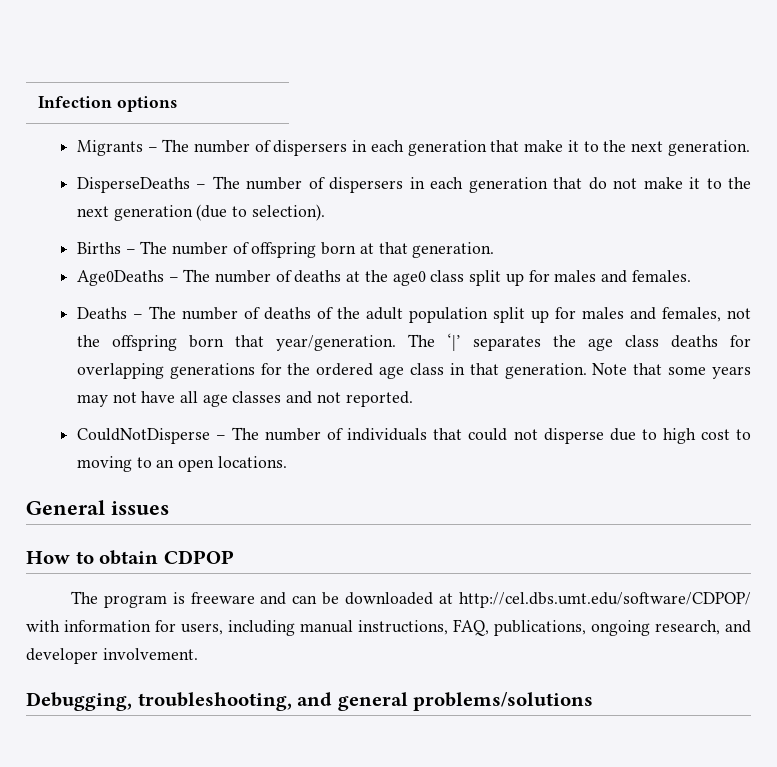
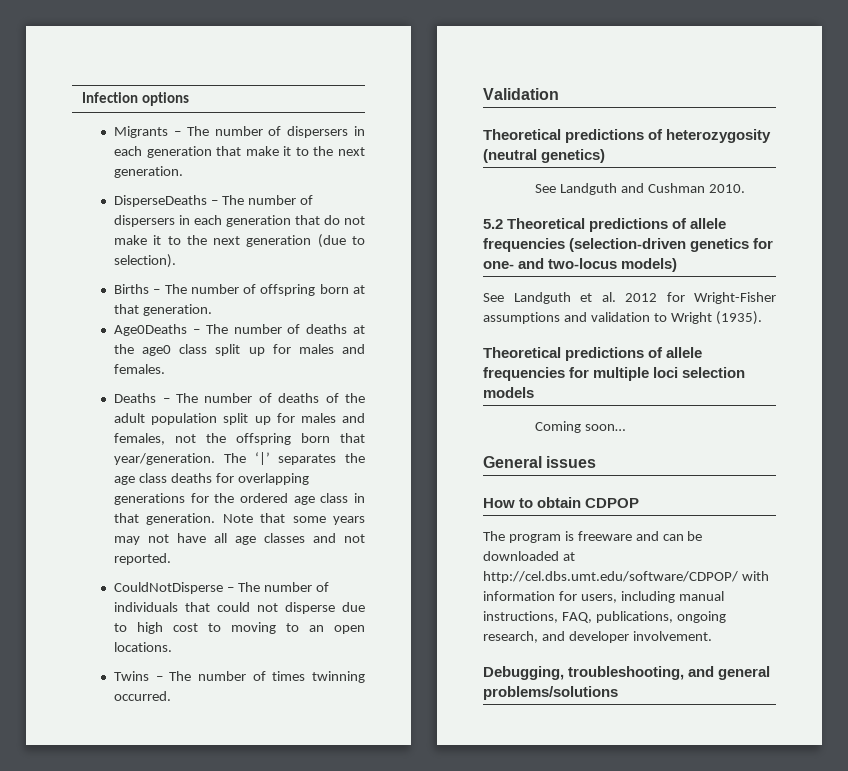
(287, 462) none -> [114,671,365,683] [114,691,172,701] [483,88,559,100] [483,129,772,143] [483,149,606,163] [535,183,745,195] [483,218,727,232] [483,238,774,252] [483,258,678,272] [483,292,776,304] [483,311,762,325] [483,347,703,361] [483,367,746,381] [483,387,534,398] [535,421,626,433] // Twins – The number of times twinning occurred. // Validation // Theoretical predictions of heterozygosity (neutral genetics) // See Landguth and Cushman 2010. // 5.2 Theoretical predictions of allele frequencies (selection-driven genetics for one- and two-locus models) // See Landguth et al. 2012 for Wright-Fisher assumptions and validation to Wright (1935). // Theoretical predictions of allele frequencies for multiple loci selection models // Coming soon…

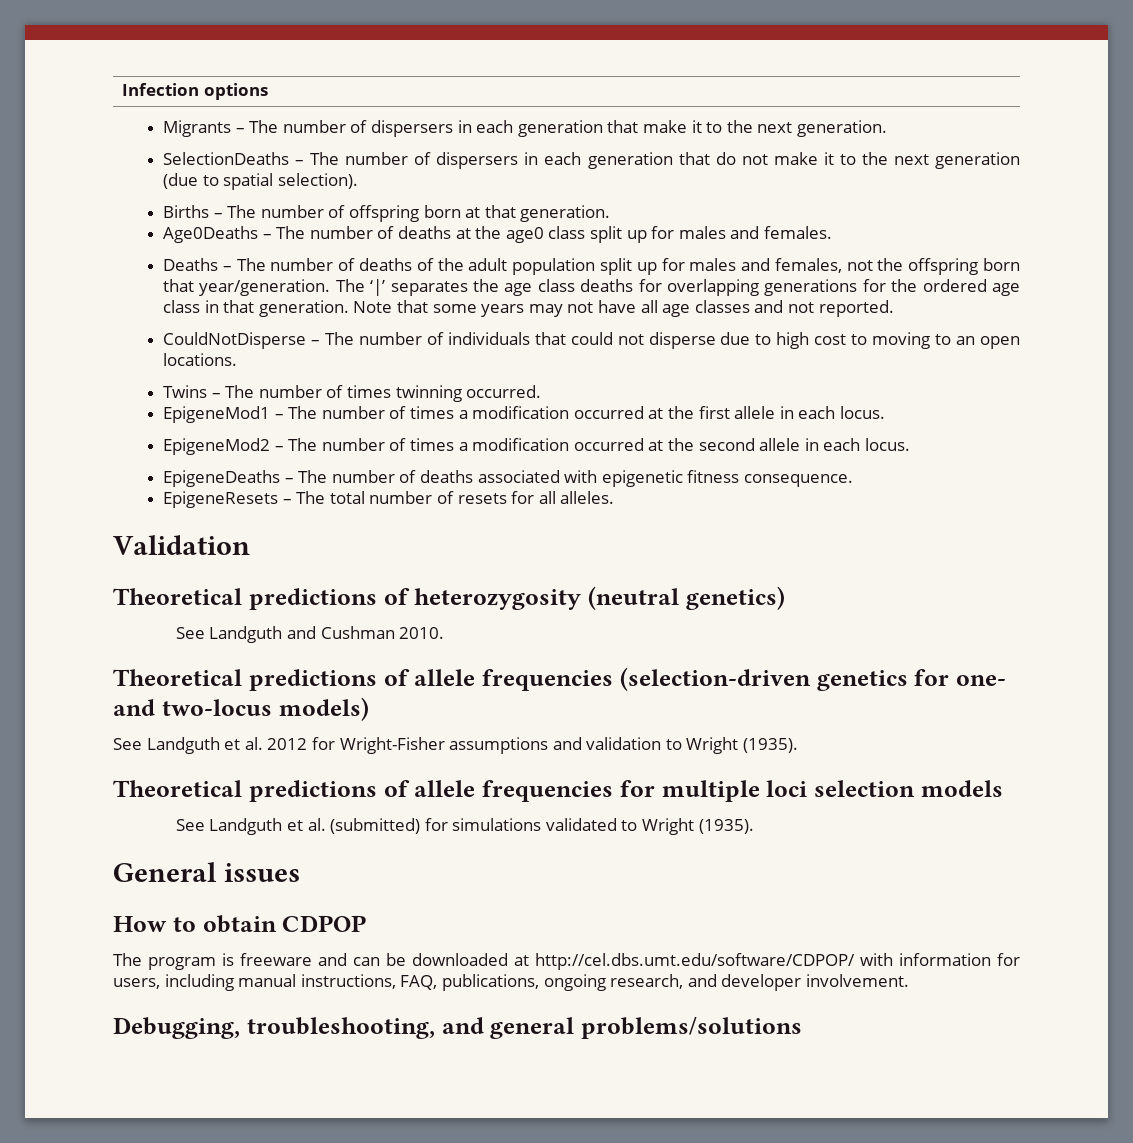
[114,195,208,207] DisperseDeaths -> [163,152,290,165] SelectionDeaths
(365, 240) none -> [223,173,274,190] spatial
(172, 696) none -> [163,406,885,423] [163,438,910,455] [163,470,853,487] [163,491,615,508] // EpigeneMod1 – The number of times a modification occurred at the first allele in each locus. // EpigeneMod2 – The number of times a modification occurred at the second allele in each locus. // EpigeneDeaths – The number of deaths associated with epigenetic fitness consequence. // EpigeneResets – The total number of resets for all alleles.
[483,219,503,229] 5.2 -> (445, 633) none
[535,421,626,433] Coming soon… -> [175,818,754,835] See Landguth et al. (submitted) for simulations validated to Wright (1935).

